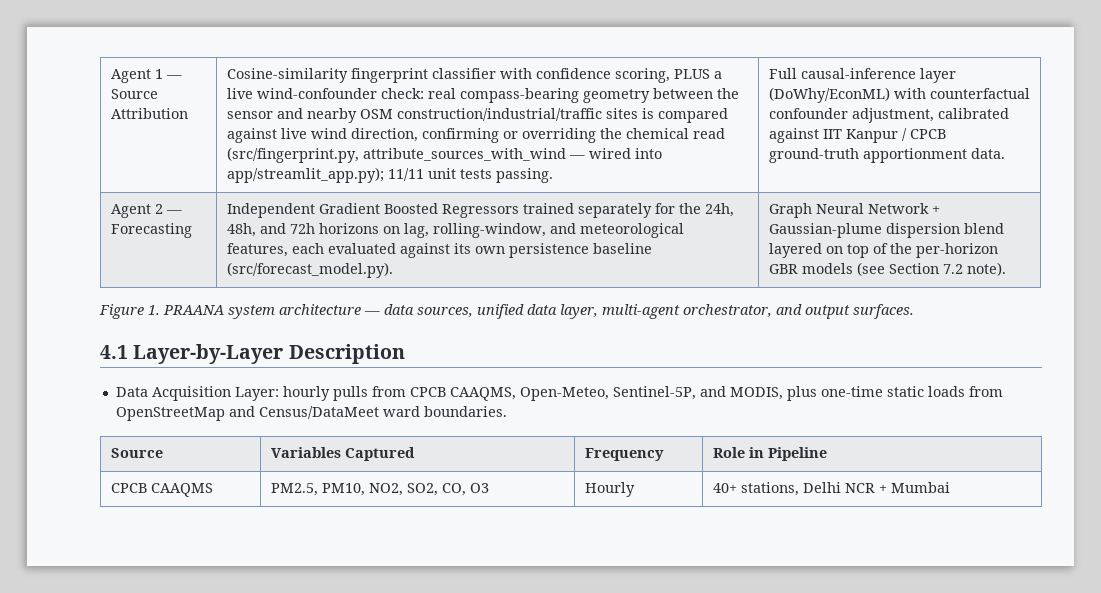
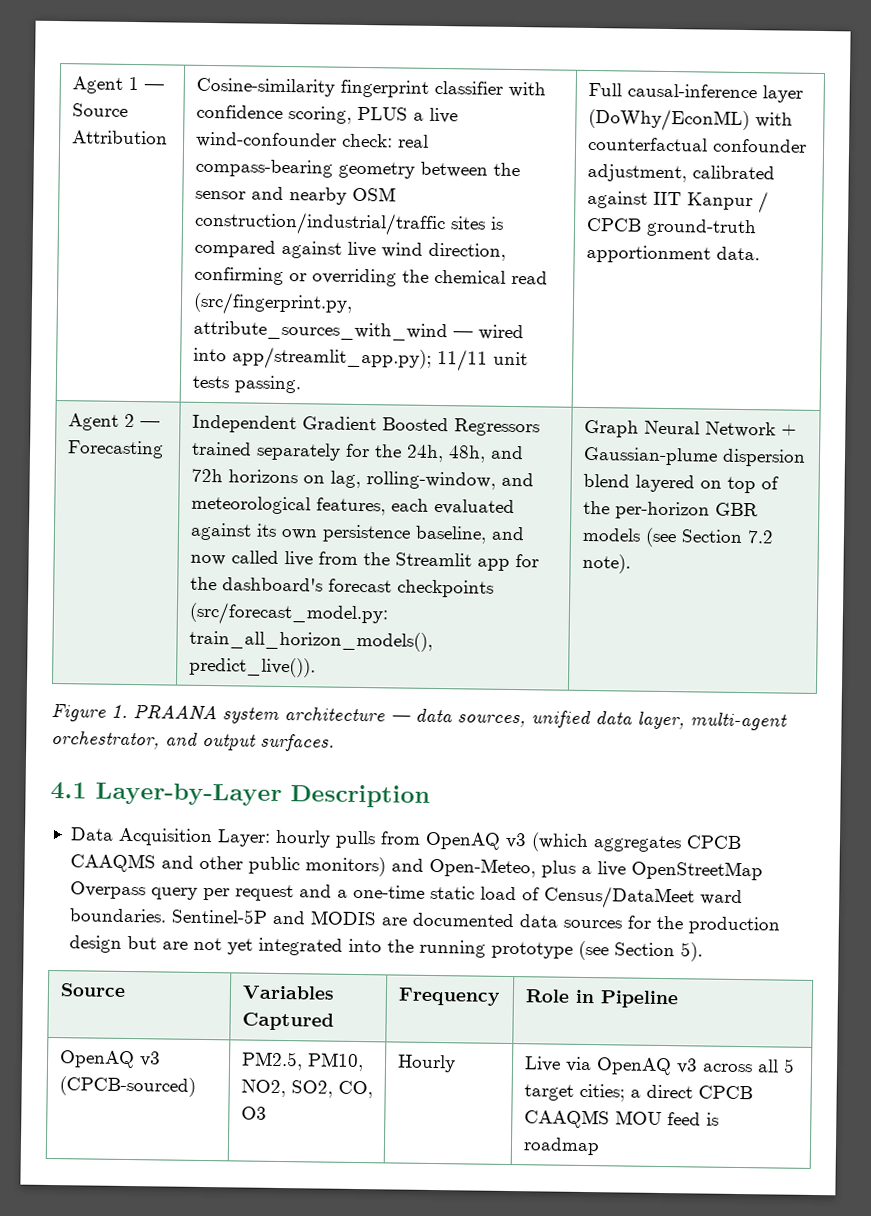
[592,243,652,254] [226,262,393,278] baseline (src/forecast_model.py). -> [414,525,525,544] [189,550,539,571] [189,576,494,598] [188,601,389,627] [188,629,433,652] [188,656,316,678] baseline, and now called live from the Streamlit app for the dashboard's forecast checkpoints (src/forecast_model.py: train_all_horizon_models(), predict_live()).
[409,386,1003,401] [115,406,507,421] CPCB CAAQMS, Open-Meteo, Sentinel-5P, and MODIS, plus one-time static loads from OpenStreetMap and Census/DataMeet ward boundaries. -> [424,831,742,853] [69,853,763,881] [69,881,743,910] [68,908,780,935] [68,935,703,962] OpenAQ v3 (which aggregates CPCB CAAQMS and other public monitors) and Open-Meteo, plus a live OpenStreetMap Overpass query per request and a one-time static load of Census/DataMeet ward boundaries. Sentinel-5P and MODIS are documented data sources for the production design but are not yet integrated into the running prototype (see Section 5).
[110,483,213,497] CPCB CAAQMS -> [58,1050,161,1069] [58,1076,196,1097] OpenAQ v3 (CPCB-sourced)
[712,482,950,496] 40+ stations, Delhi NCR + Mumbai -> [523,1056,795,1076] [523,1083,753,1102] [523,1109,719,1129] [522,1137,600,1156] Live via OpenAQ v3 across all 5 target cities; a direct CPCB CAAQMS MOU feed is roadmap

